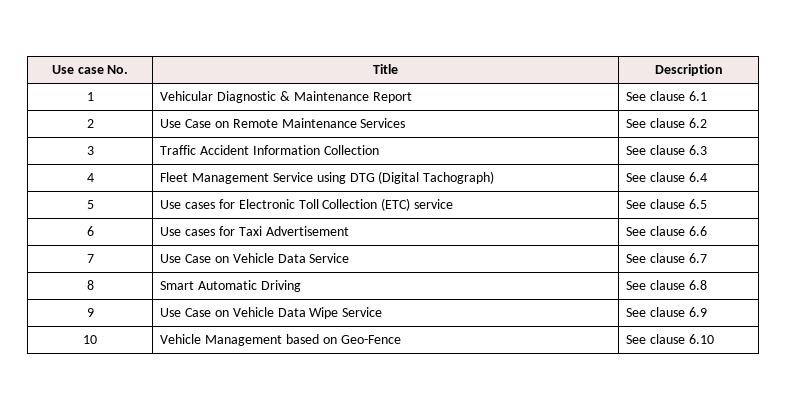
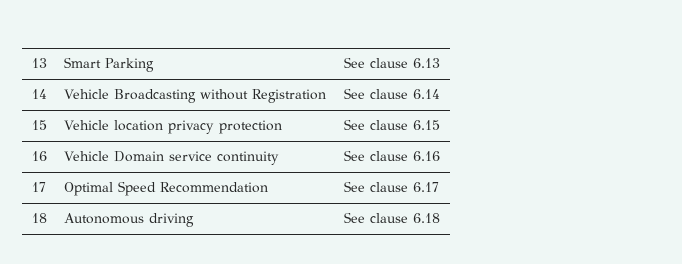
[51,65,129,74] [373,64,398,74] [654,64,723,76] [86,92,94,101] [160,91,412,103] [626,91,707,101] [86,119,94,128] [160,118,406,128] [626,118,707,128] [86,146,94,155] [160,145,379,155] [626,145,707,155] [86,173,94,182] [160,171,495,184] [626,172,707,182] [86,200,94,209] [160,198,453,211] [626,199,707,209] [86,226,94,236] [160,226,349,236] [626,226,707,236] [86,254,94,263] [160,253,350,263] [626,253,707,263] [86,280,94,290] [160,280,301,292] [626,280,707,290] [86,308,94,317] [160,307,383,319] [626,307,707,317] [83,335,97,344] [160,334,401,346] [626,334,714,344] Use case No. | Title | Description // 1 | Vehicular Diagnostic & Maintenance Report | See clause 6.1 // 2 | Use Case on Remote Maintenance Services | See clause 6.2 // 3 | Traffic Accident Information Collection | See clause 6.3 // 4 | Fleet Management Service using DTG (Digital Tachograph) | See clause 6.4 // 5 | Use cases for Electronic Toll Collection (ETC) service | See clause 6.5 // 6 | Use cases for Taxi Advertisement | See clause 6.6 // 7 | Use Case on Vehicle Data Service | See clause 6.7 // 8 | Smart Automatic Driving | See clause 6.8 // 9 | Use Case on Vehicle Data Wipe Service | See clause 6.9 // 10 | Vehicle Management based on Geo-Fence | See clause 6.10 -> [31,58,47,68] [63,57,154,72] [343,57,440,68] [31,89,47,99] [63,89,327,103] [343,88,440,99] [31,120,47,130] [63,120,283,134] [343,119,440,130] [31,151,47,161] [63,151,280,165] [343,150,440,161] [32,182,46,192] [63,181,268,196] [343,181,439,192] [31,213,47,223] [63,213,194,227] [343,212,440,223] 13 | Smart Parking | See clause 6.13 // 14 | Vehicle Broadcasting without Registration | See clause 6.14 // 15 | Vehicle location privacy protection | See clause 6.15 // 16 | Vehicle Domain service continuity | See clause 6.16 // 17 | Optimal Speed Recommendation | See clause 6.17 // 18 | Autonomous driving | See clause 6.18

